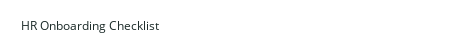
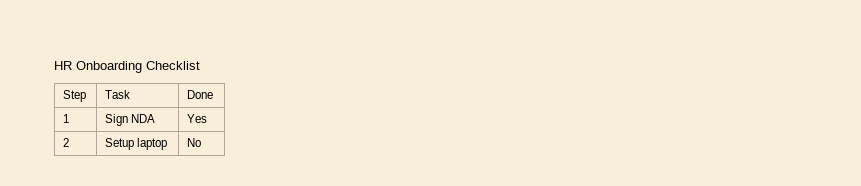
(160, 25) none -> [63,90,87,102] [105,90,131,99] [187,90,214,99] [63,114,70,123] [105,114,156,126] [187,114,208,123] [63,138,70,147] [105,138,168,150] [187,138,202,147] // Step | Task | Done // 1 | Sign NDA | Yes // 2 | Setup laptop | No

